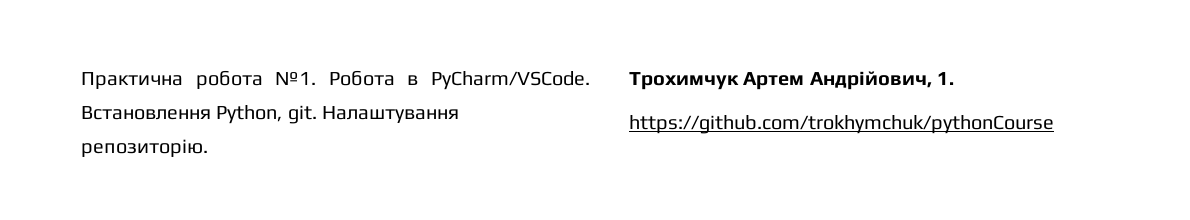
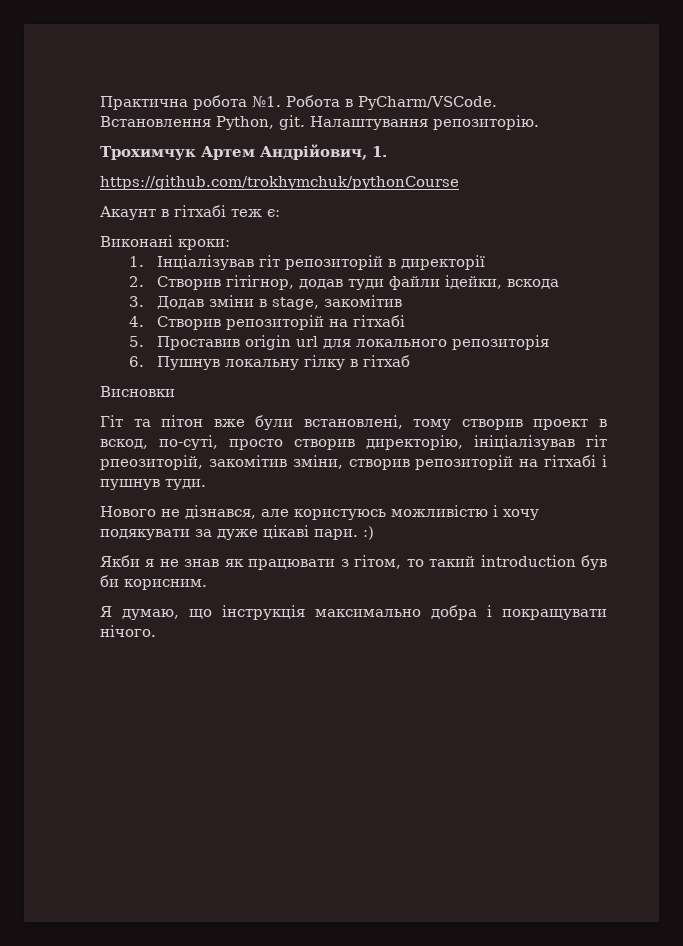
(1054, 124) none -> [100,205,280,220] [100,235,230,250] [128,255,486,270] [128,275,560,290] [128,295,403,310] [128,315,406,330] [128,335,550,350] [128,355,411,370] [100,386,175,397] [100,415,607,430] [100,435,607,450] [100,455,607,470] [100,479,206,490] [100,505,539,520] [100,525,374,540] [100,555,607,570] [100,575,207,590] [100,605,607,620] [100,625,156,637] // Акаунт в гітхабі теж є: // Виконані кроки: // 1. Інціалізував гіт репозиторій в директорії // 2. Створив гітігнор, додав туди файли ідейки, вскода // 3. Додав зміни в stage, закомітив // 4. Створив репозиторій на гітхабі // 5. Проставив origin url для локального репозиторія // 6. Пушнув локальну гілку в гітхаб // Висновки // Гіт та пітон вже були встановлені, тому створив проект в вскод, по-суті, просто створив директорію, ініціалізував гіт рпеозиторій, закомітив зміни, створив репозиторій на гітхабі і пушнув туди. // Нового не дізнався, але користуюсь можливістю і хочу подякувати за дуже цікаві пари. :) // Якби я не знав як працювати з гітом, то такий introduction був би корисним. // Я думаю, що інструкція максимально добра і покращувати нічого.

